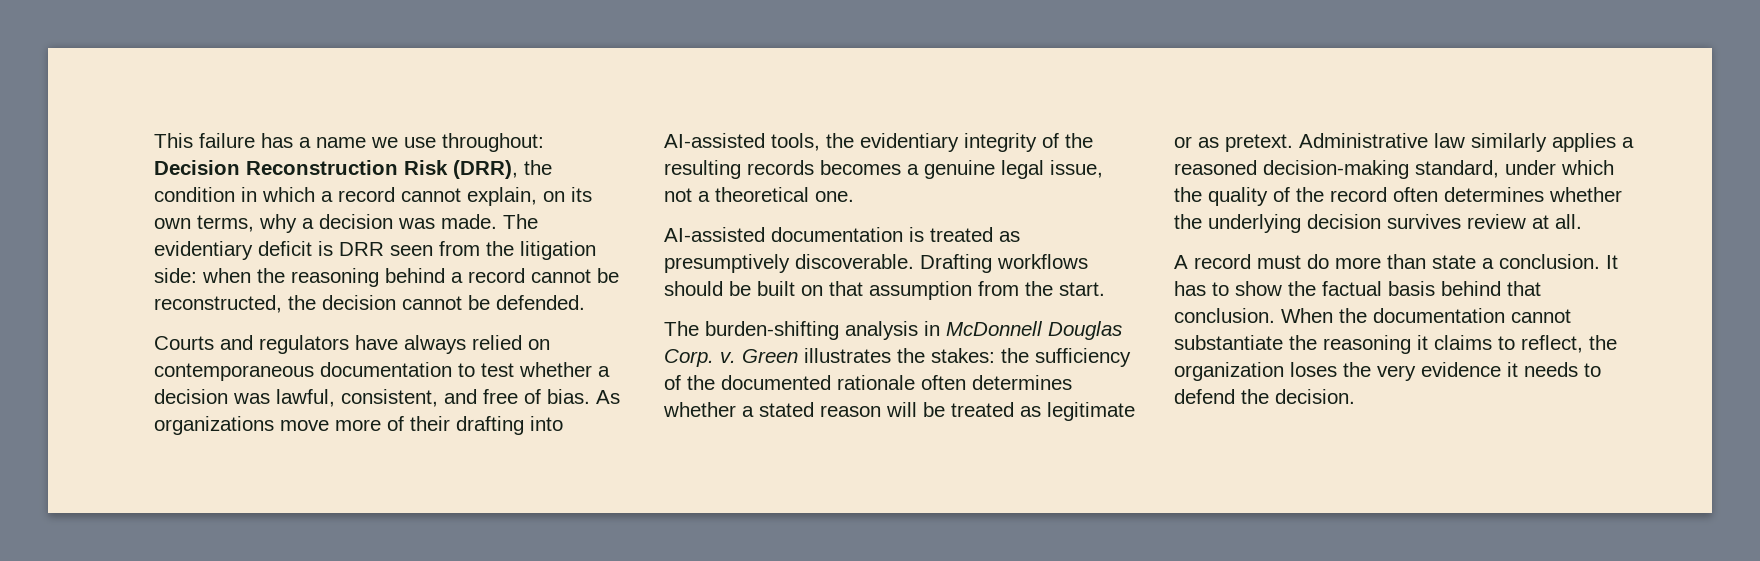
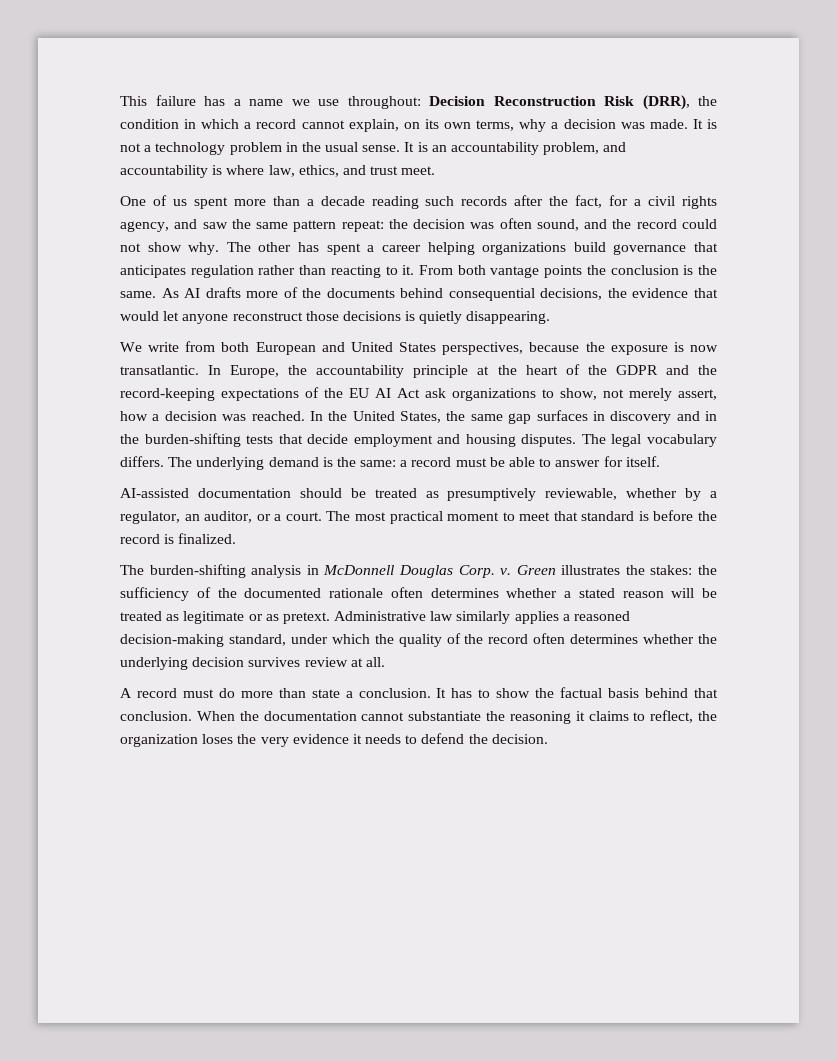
[503,214,538,229] [154,241,596,260] [154,268,619,287] [154,295,585,313] [154,335,550,354] [154,362,610,381] [154,389,620,407] [154,416,563,435] [664,133,1093,152] [664,160,1103,179] [664,187,854,202] The evidentiary deficit is DRR seen from the litigation side: when the reasoning behind a record cannot be reconstructed, the decision cannot be defended. // Courts and regulators have always relied on contemporaneous documentation to test whether a decision was lawful, consistent, and free of bias. As organizations move more of their drafting into AI-assisted tools, the evidentiary integrity of the resulting records becomes a genuine legal issue, not a theoretical one. -> [692,119,718,129] [120,142,627,155] [120,165,436,178] [120,195,718,209] [120,218,717,232] [120,242,719,255] [120,265,717,278] [120,287,719,301] [120,311,551,324] [120,341,718,355] [120,364,718,378] [120,387,717,401] [120,410,717,424] [120,433,717,447] [120,456,660,470] It is not a technology problem in the usual sense. It is an accountability problem, and accountability is where law, ethics, and trust meet. // One of us spent more than a decade reading such records after the fact, for a civil rights agency, and saw the same pattern repeat: the decision was often sound, and the record could not show why. The other has spent a career helping organizations build governance that anticipates regulation rather than reacting to it. From both vantage points the conclusion is the same. As AI drafts more of the documents behind consequential decisions, the evidence that would let anyone reconstruct those decisions is quietly disappearing. // We write from both European and United States perspectives, because the exposure is now transatlantic. In Europe, the accountability principle at the heart of the GDPR and the record-keeping expectations of the EU AI Act ask organizations to show, not merely assert, how a decision was reached. In the United States, the same gap surfaces in discovery and in the burden-shifting tests that decide employment and housing disputes. The legal vocabulary differs. The underlying demand is the same: a record must be able to answer for itself.
[909,227,924,242] is -> [299,488,366,498] should be
[795,254,1088,273] [664,281,1105,300] discoverable. Drafting workflows should be built on that assumption from the start. -> [545,488,717,501] [120,510,717,524] [120,533,237,544] reviewable, whether by a regulator, an auditor, or a court. The most practical moment to meet that standard is before the record is finalized.

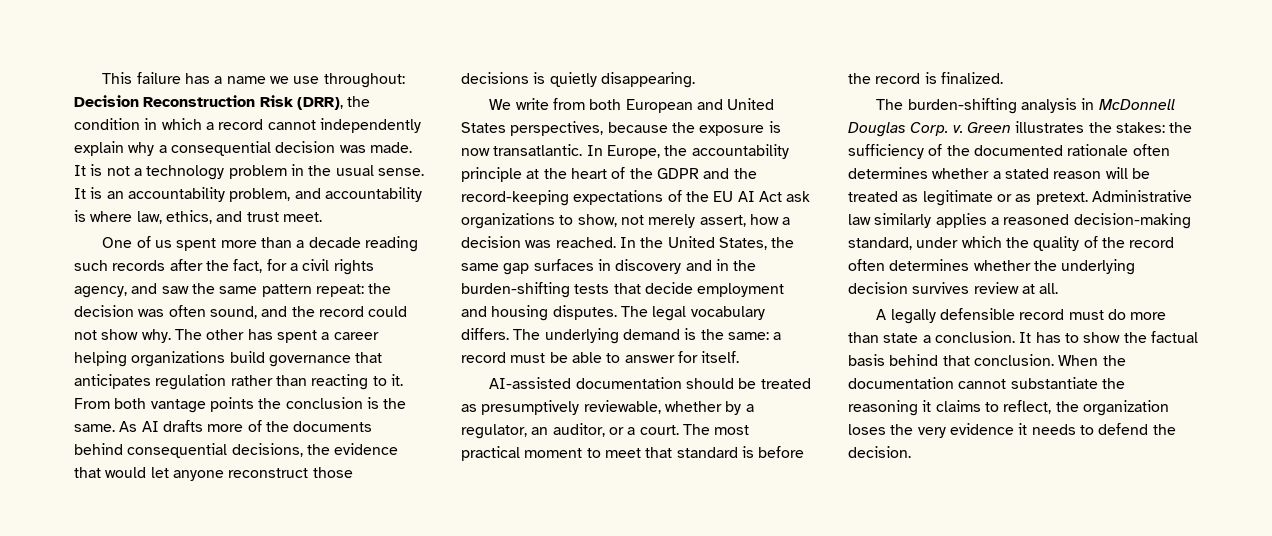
[348,119,515,132] explain, on its own terms, -> [319,118,421,133] [74,141,124,156] independently explain
(559, 125) none -> [170,141,271,156] consequential
(132, 693) none -> [890,308,1016,324] legally defensible

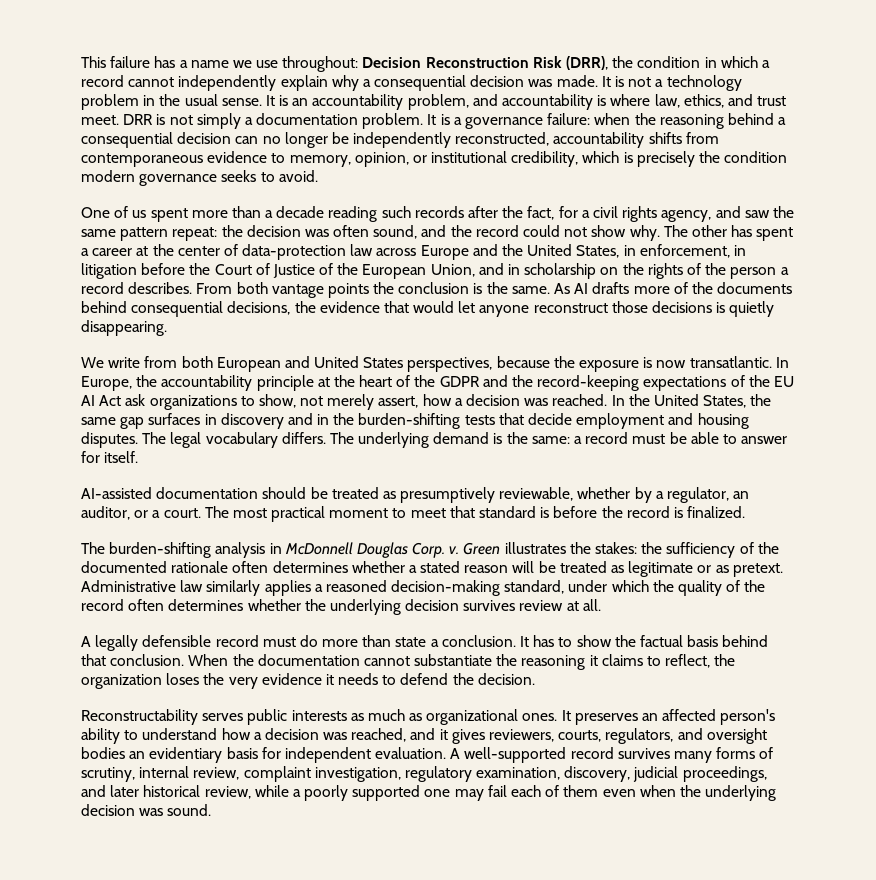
(322, 217) none -> [123,113,787,129] [81,132,719,148] [81,151,788,167] [81,170,318,186] DRR is not simply a documentation problem. It is a governance failure: when the reasoning behind a consequential decision can no longer be independently reconstructed, accountability shifts from contemporaneous evidence to memory, opinion, or institutional credibility, which is precisely the condition modern governance seeks to avoid.
[74,351,383,367] [74,374,403,390] helping organizations build governance that anticipates regulation rather than reacting to it. -> [136,244,746,260] [81,263,789,279] [81,282,193,294] at the center of data-protection law across Europe and the United States, in enforcement, in litigation before the Court of Justice of the European Union, and in scholarship on the rights of the person a record describes.
(911, 452) none -> [81,709,776,725] [81,728,767,744] [81,747,774,763] [81,766,767,782] [81,785,777,801] [81,804,212,816] // Reconstructability serves public interests as much as organizational ones. It preserves an affected person's ability to understand how a decision was reached, and it gives reviewers, courts, regulators, and oversight bodies an evidentiary basis for independent evaluation. A well-supported record survives many forms of scrutiny, internal review, complaint investigation, regulatory examination, discovery, judicial proceedings, and later historical review, while a poorly supported one may fail each of them even when the underlying decision was sound.

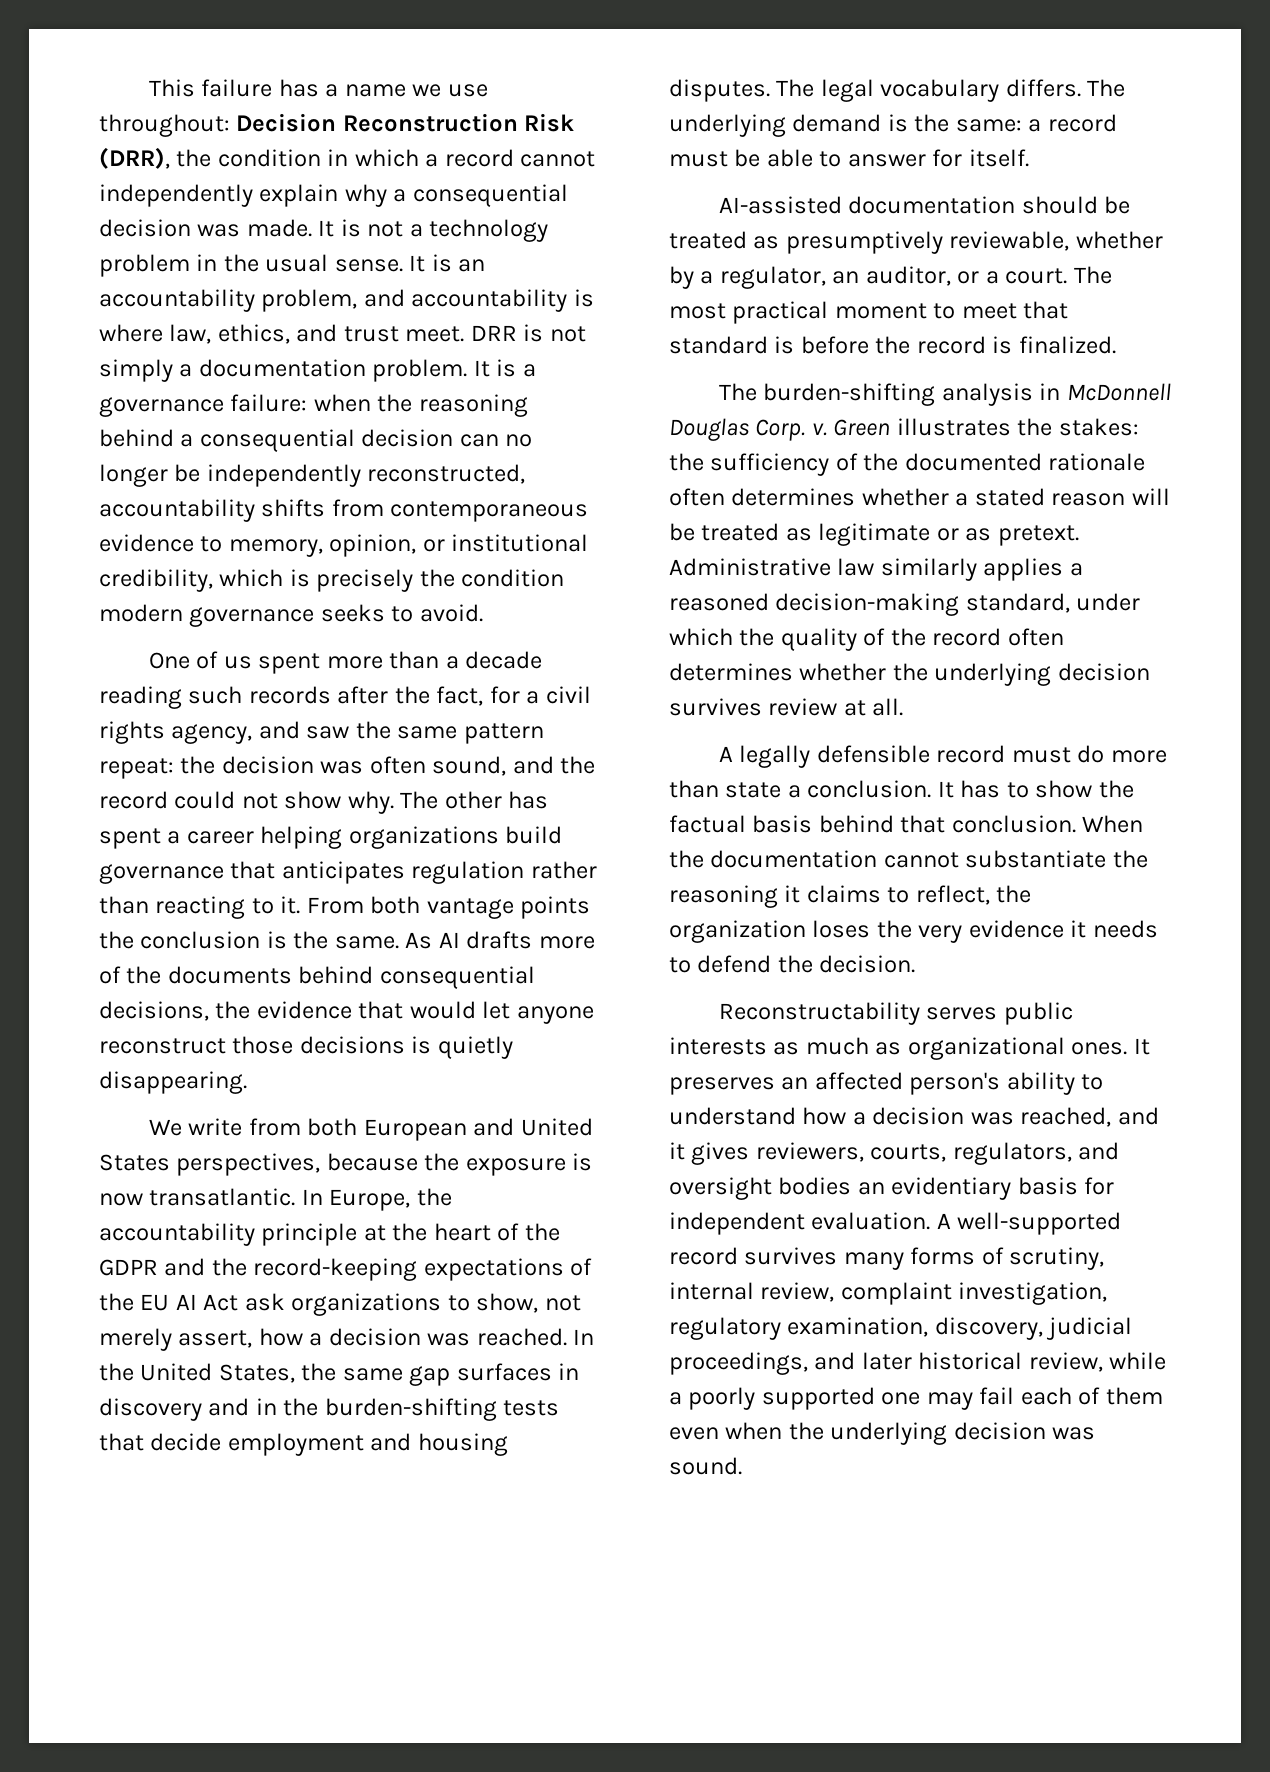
[136,244,746,260] [81,263,789,279] [81,282,193,294] at the center of data-protection law across Europe and the United States, in enforcement, in litigation before the Court of Justice of the European Union, and in scholarship on the rights of the person a record describes. -> [260,826,563,849] [99,861,597,884] [99,896,301,919] helping organizations build governance that anticipates regulation rather than reacting to it.

